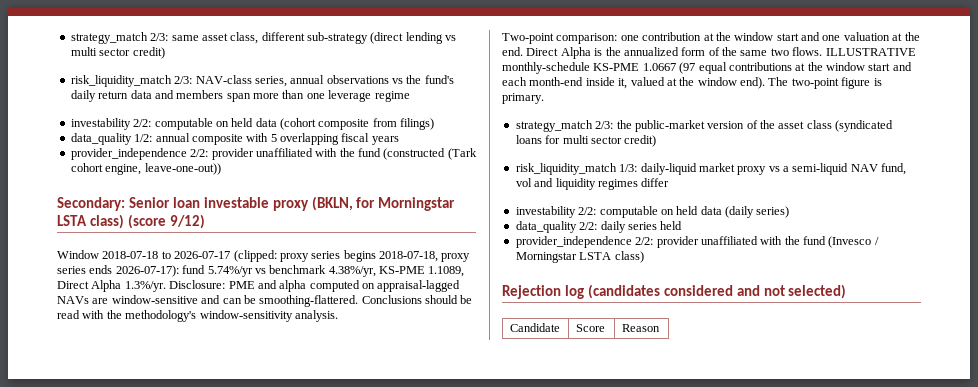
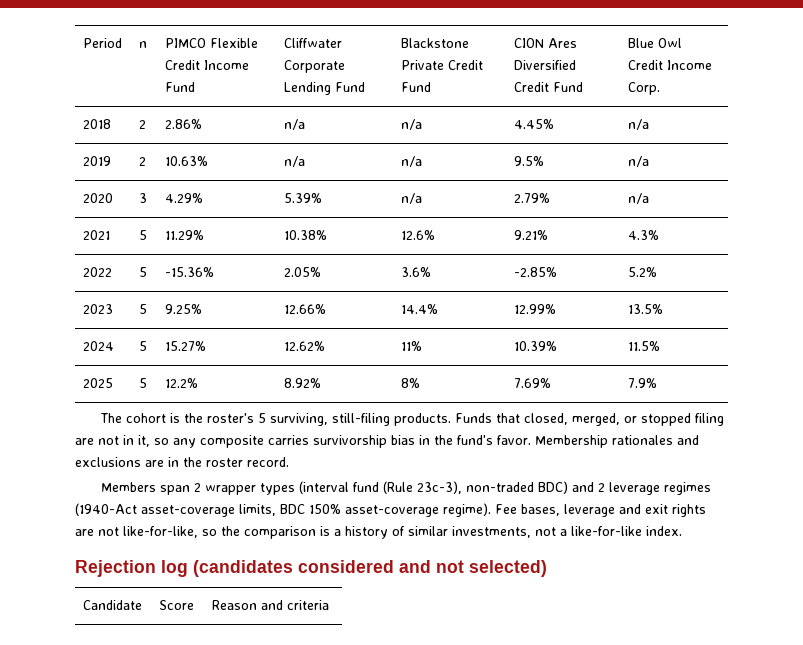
[70,32,457,44] [70,47,165,59] [70,75,454,87] [70,90,410,102] [70,118,435,130] [70,133,399,145] [70,148,477,160] [70,163,221,175] [57,196,456,211] [57,214,205,229] [57,250,471,262] [57,265,465,277] [57,280,461,292] [57,295,473,307] [57,310,338,322] [502,32,920,44] [502,47,916,59] [502,62,912,74] [502,77,882,89] [502,93,544,104] [515,120,894,132] [515,135,657,147] [515,163,907,175] [515,178,670,190] [515,206,790,218] [515,221,683,233] [515,236,879,248] [515,251,644,263] strategy_match 2/3: same asset class, different sub-strategy (direct lending vs multi sector credit) // risk_liquidity_match 2/3: NAV-class series, annual observations vs the fund's daily return data and members span more than one leverage regime // investability 2/2: computable on held data (cohort composite from filings) // data_quality 1/2: annual composite with 5 overlapping fiscal years // provider_independence 2/2: provider unaffiliated with the fund (constructed (Tark cohort engine, leave-one-out)) // Secondary: Senior loan investable proxy (BKLN, for Morningstar LSTA class) (score 9/12) // Window 2018-07-18 to 2026-07-17 (clipped: proxy series begins 2018-07-18, proxy series ends 2026-07-17): fund 5.74%/yr vs benchmark 4.38%/yr, KS-PME 1.1089, Direct Alpha 1.3%/yr. Disclosure: PME and alpha computed on appraisal-lagged NAVs are window-sensitive and can be smoothing-flattered. Conclusions should be read with the methodology's window-sensitivity analysis. // Two-point comparison: one contribution at the window start and one valuation at the end. Direct Alpha is the annualized form of the same two flows. ILLUSTRATIVE monthly-schedule KS-PME 1.0667 (97 equal contributions at the window start and each month-end inside it, valued at the window end). The two-point figure is primary. // strategy_match 2/3: the public-market version of the asset class (syndicated loans for multi sector credit) // risk_liquidity_match 1/3: daily-liquid market proxy vs a semi-liquid NAV fund, vol and liquidity regimes differ // investability 2/2: computable on held data (daily series) // data_quality 2/2: daily series held // provider_independence 2/2: provider unaffiliated with the fund (Invesco / Morningstar LSTA class) -> [83,38,123,48] [139,41,148,48] [165,38,259,48] [165,60,250,70] [165,82,196,92] [284,38,343,48] [284,60,346,73] [284,82,366,95] [401,38,470,48] [401,60,484,70] [401,82,432,92] [514,38,578,48] [514,60,577,70] [514,82,584,92] [628,38,683,48] [628,60,713,70] [628,82,661,95] [83,119,112,129] [139,120,147,129] [165,119,203,129] [284,119,306,130] [401,119,423,130] [514,119,555,129] [628,119,650,130] [83,156,112,166] [139,157,147,166] [165,156,209,166] [284,156,306,167] [401,156,423,167] [514,156,545,166] [628,156,650,167] [83,193,114,203] [139,193,148,203] [165,193,204,203] [284,193,323,203] [401,193,423,204] [514,193,551,203] [628,193,650,204] [83,230,111,240] [139,230,148,240] [165,230,205,240] [284,230,328,240] [401,230,436,240] [514,230,549,240] [628,230,660,240] [83,267,113,277] [139,267,148,277] [165,267,215,277] [284,267,322,277] [401,267,432,277] [514,267,558,277] [628,267,658,277] [83,304,114,314] [139,304,148,314] [165,304,203,314] [284,304,327,314] [401,304,439,314] [514,304,557,314] [628,304,664,314] [83,341,115,351] [139,341,148,351] [165,341,207,351] [284,341,326,351] [401,341,423,351] [514,341,558,351] [628,341,661,351] [83,378,114,388] [139,378,148,388] [165,378,199,388] [284,378,322,388] [401,378,421,388] [514,378,552,388] [628,378,658,388] [100,413,725,426] [75,435,699,448] [75,457,289,467] [101,481,712,495] [75,503,706,517] [75,526,682,539] Period | n | PIMCO Flexible Credit Income Fund | Cliffwater Corporate Lending Fund | Blackstone Private Credit Fund | CION Ares Diversified Credit Fund | Blue Owl Credit Income Corp. // 2018 | 2 | 2.86% | n/a | n/a | 4.45% | n/a // 2019 | 2 | 10.63% | n/a | n/a | 9.5% | n/a // 2020 | 3 | 4.29% | 5.39% | n/a | 2.79% | n/a // 2021 | 5 | 11.29% | 10.38% | 12.6% | 9.21% | 4.3% // 2022 | 5 | -15.36% | 2.05% | 3.6% | -2.85% | 5.2% // 2023 | 5 | 9.25% | 12.66% | 14.4% | 12.99% | 13.5% // 2024 | 5 | 15.27% | 12.62% | 11% | 10.39% | 11.5% // 2025 | 5 | 12.2% | 8.92% | 8% | 7.69% | 7.9% // The cohort is the roster's 5 surviving, still-filing products. Funds that closed, merged, or stopped filing are not in it, so any composite carries survivorship bias in the fund's favor. Membership rationales and exclusions are in the roster record. // Members span 2 wrapper types (interval fund (Rule 23c-3), non-traded BDC) and 2 leverage regimes (1940-Act asset-coverage limits, BDC 150% asset-coverage regime). Fee bases, leverage and exit rights are not like-for-like, so the comparison is a history of similar investments, not a like-for-like index.
(660, 328) none -> [261,600,330,610] and criteria

